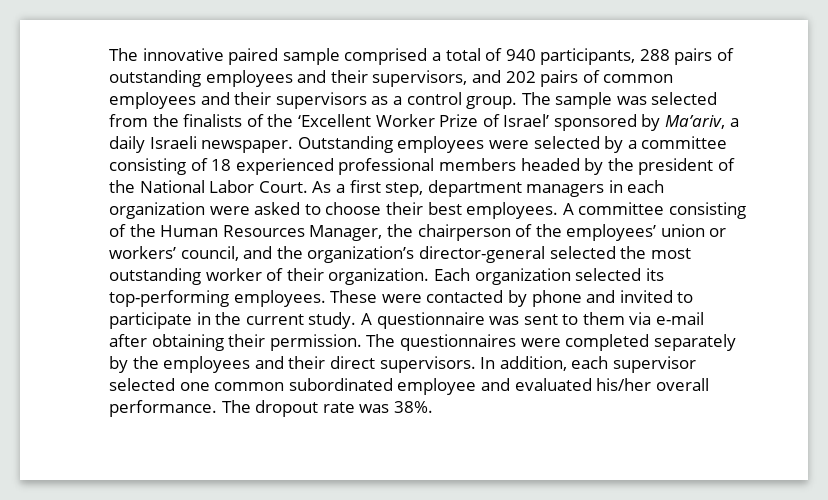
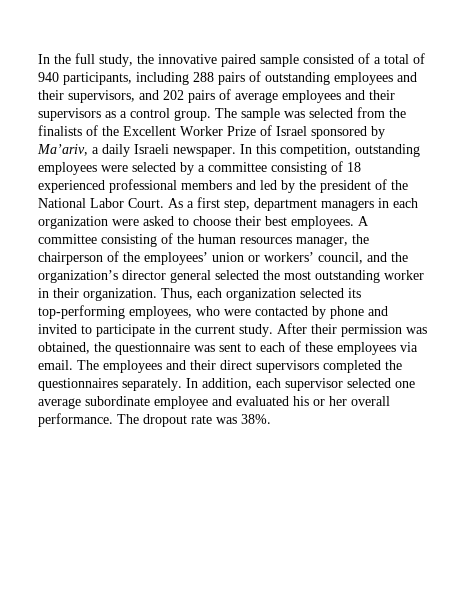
[109,48,138,61] The -> [38,53,154,67] In the full study, the
[344,48,428,65] comprised -> [303,53,370,64] consisted of
(636, 56) none -> [136,72,189,85] including
[603,74,674,83] common -> [235,92,278,103] average
[297,114,371,127] ‘Excellent -> [123,126,176,136] Excellent
[503,114,550,127] Israel’ -> [276,126,307,136] Israel
[297,136,393,153] Outstanding -> [240,144,420,157] In this competition, outstanding
[520,158,580,171] headed -> [236,180,277,190] and led
[160,225,383,241] Human Resources Manager, -> [198,234,348,247] human resources manager,
[418,246,545,263] director-general -> [122,270,211,283] director general
[266,268,284,281] of -> [38,288,49,298] in
[433,268,470,281] Each -> [161,288,222,300] Thus, each
[233,290,378,307] employees. These -> [129,306,220,319] employees, who
[360,312,705,329] [109,334,736,351] [109,356,476,373] A questionnaire was sent to them via e-mail after obtaining their permission. The questionnaires were completed separately by the employees and their direct supervisors. -> [277,323,427,337] [38,341,418,355] [38,360,402,373] [38,378,182,391] After their permission was obtained, the questionnaire was sent to each of these employees via email. The employees and their direct supervisors completed the questionnaires separately.
[214,378,393,391] common subordinated -> [38,396,150,409] average subordinate
[596,378,652,391] his/her -> [293,396,347,406] his or her

